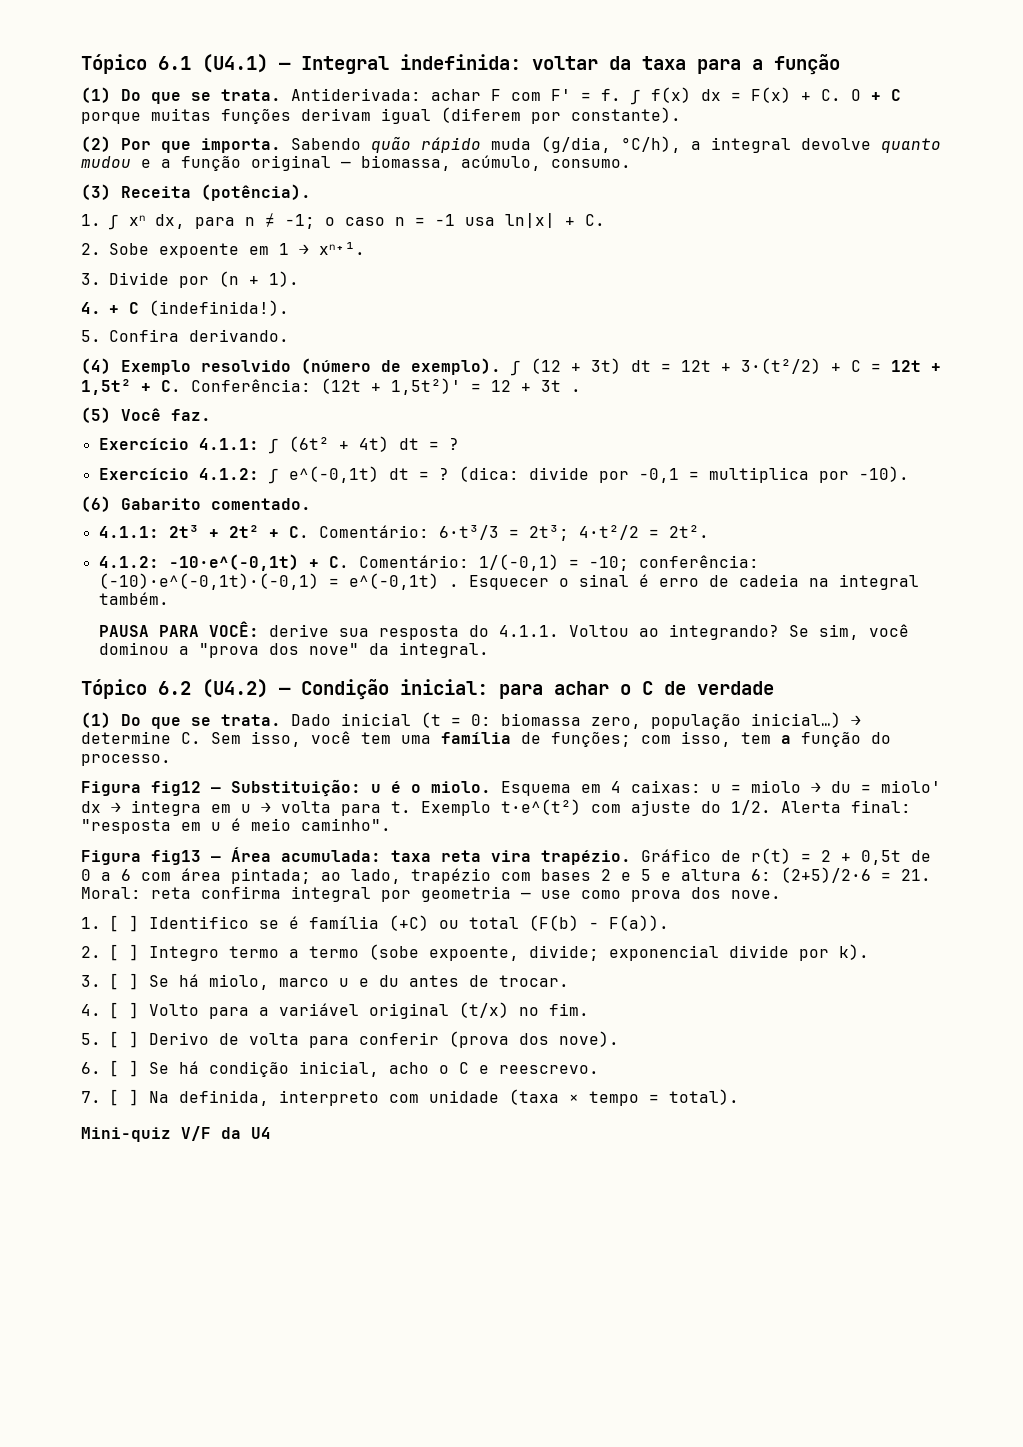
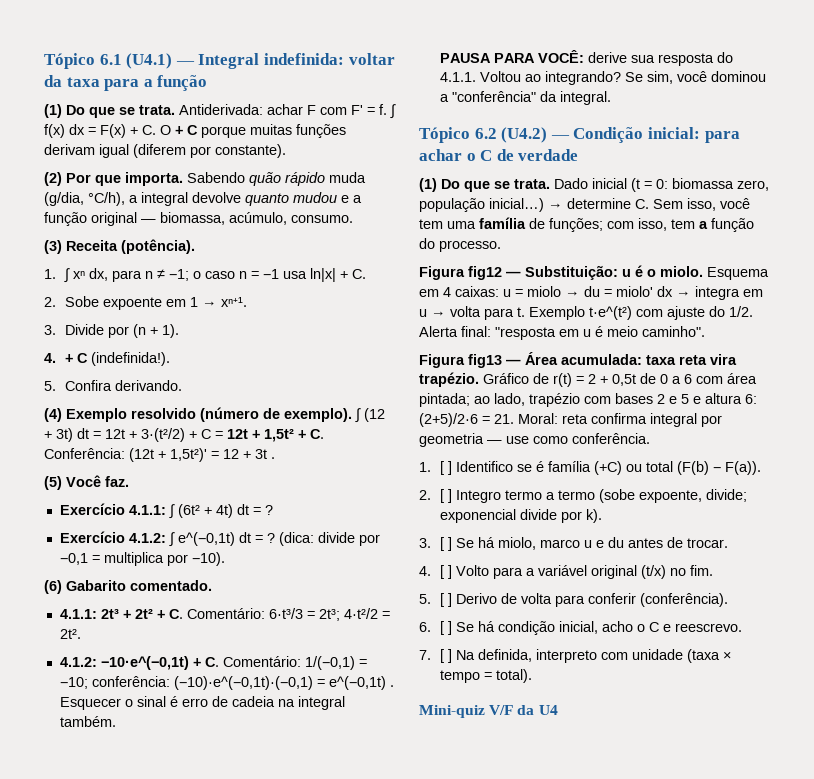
[199,643,360,658] "prova dos nove" -> [451,91,536,102] "conferência"
[631,887,781,902] prova dos nove. -> [572,433,650,444] conferência.
[449,1031,619,1048] (prova dos nove). -> [639,593,728,607] (conferência).

